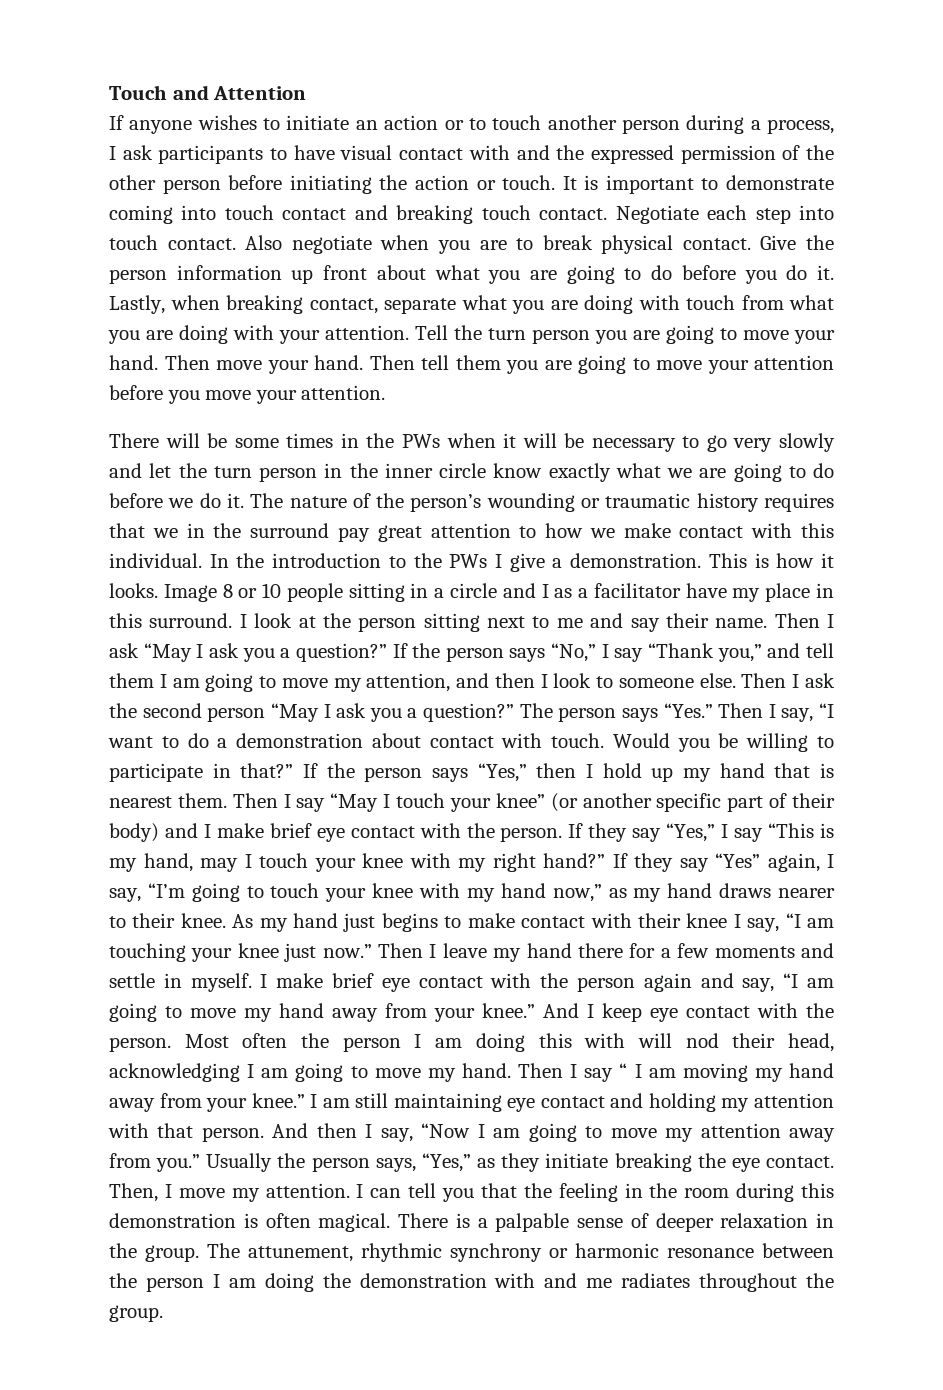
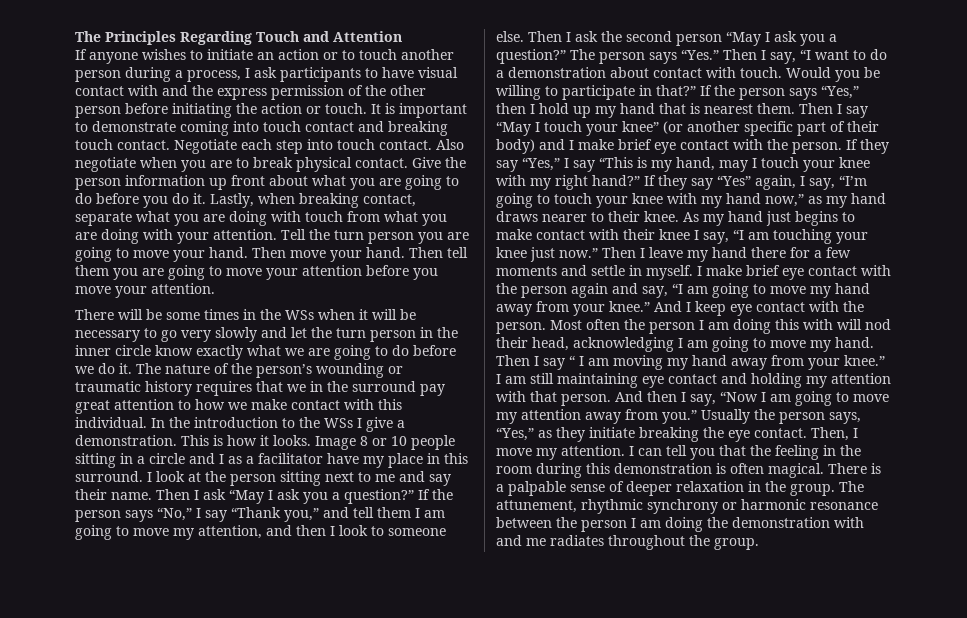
(109, 92) none -> [75,31,252,45] The Principles Regarding
[590,145,674,164] expressed -> [217,88,267,100] express
[401,434,440,448] PWs -> [285,310,314,320] WSs
[449,554,488,568] PWs -> [324,418,353,428] WSs

